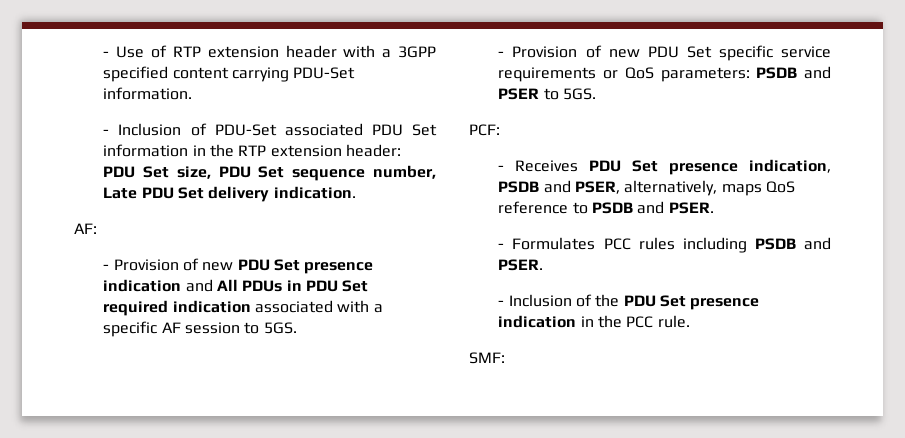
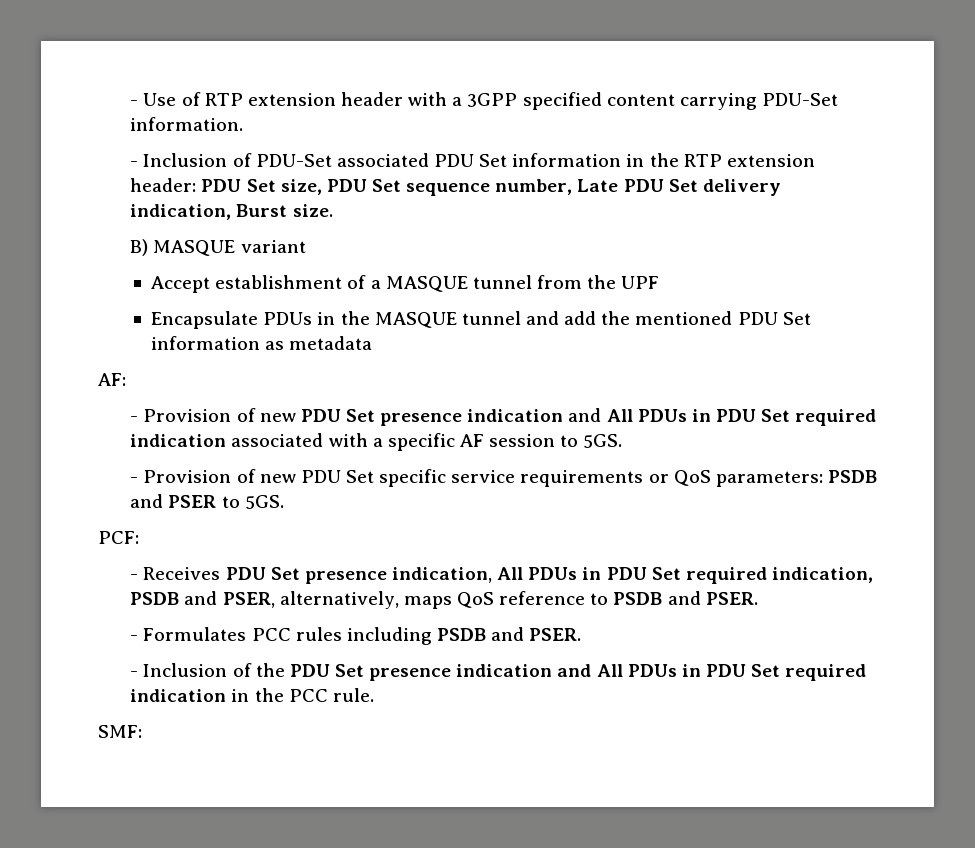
[273,186,356,199] indication. -> [130,204,333,220] [130,239,306,256] [151,275,660,293] [151,311,811,329] [151,336,373,350] indication, Burst size. // B) MASQUE variant // Accept establishment of a MASQUE tunnel from the UPF // Encapsulate PDUs in the MASQUE tunnel and add the mentioned PDU Set information as metadata
(831, 166) none -> [497,567,873,584] All PDUs in PDU Set required indication,
(577, 321) none -> [557,664,867,681] [130,689,227,702] and All PDUs in PDU Set required indication

